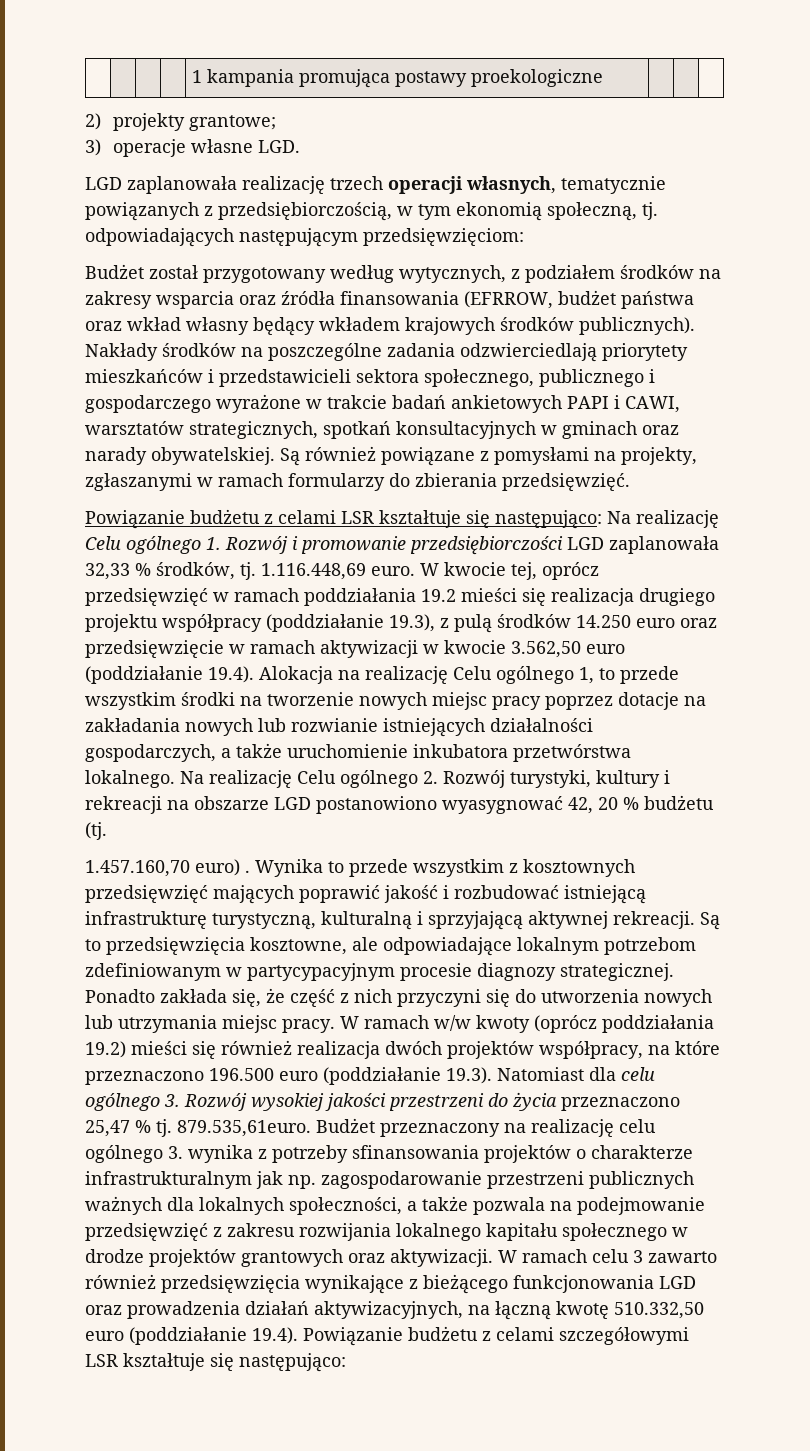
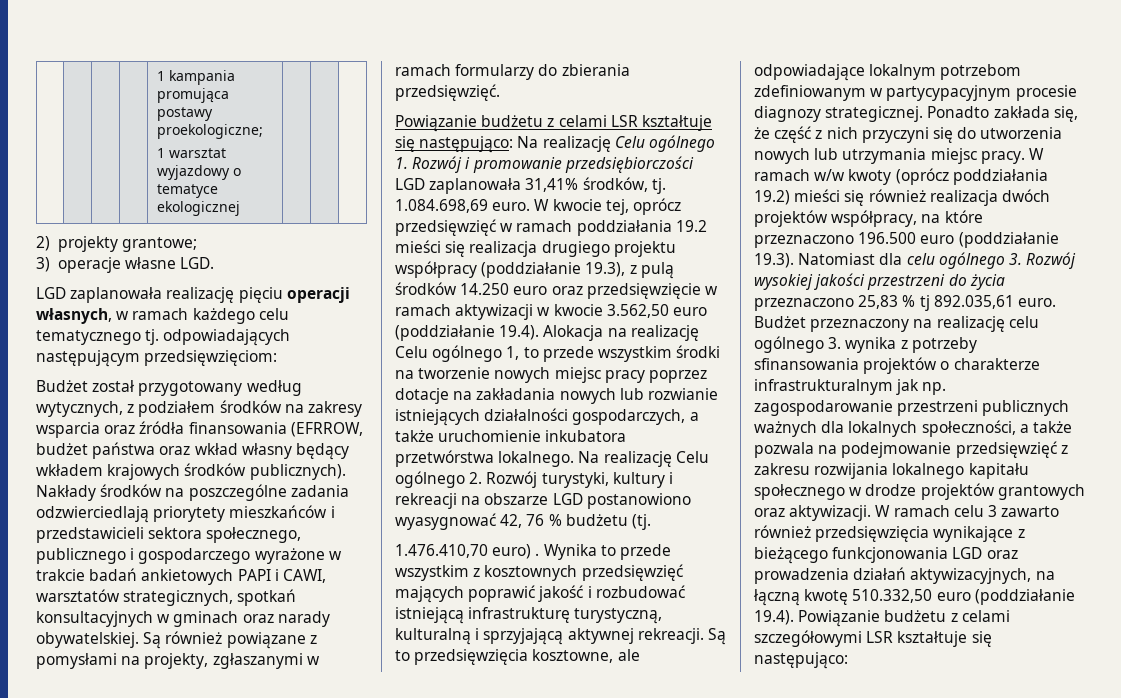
[471,69,604,87] proekologiczne -> [157,124,264,139] [157,148,227,158] [157,165,242,180] [157,184,219,198] [157,201,241,216] proekologiczne; // 1 warsztat wyjazdowy o tematyce ekologicznej
[330,176,383,190] trzech -> [238,287,283,303] pięciu
[561,176,666,194] [85,202,637,221] tematycznie powiązanych z przedsiębiorczością, w tym ekonomią społeczną, -> [116,308,289,324] [36,330,141,345] w ramach każdego celu tematycznego
[85,563,151,580] 32,33 % -> [525,178,579,192] 31,41%
[261,563,366,580] 1.116.448,69 -> [395,199,488,213] 1.084.698,69
[598,797,618,810] 20 -> [526,514,545,526] 76
[85,860,190,877] 1.457.160,70 -> [395,544,488,558] 1.476.410,70
[85,1119,311,1137] 25,47 % tj. 879.535,61euro. -> [858,295,1056,311] 25,83 % tj 892.035,61 euro.

